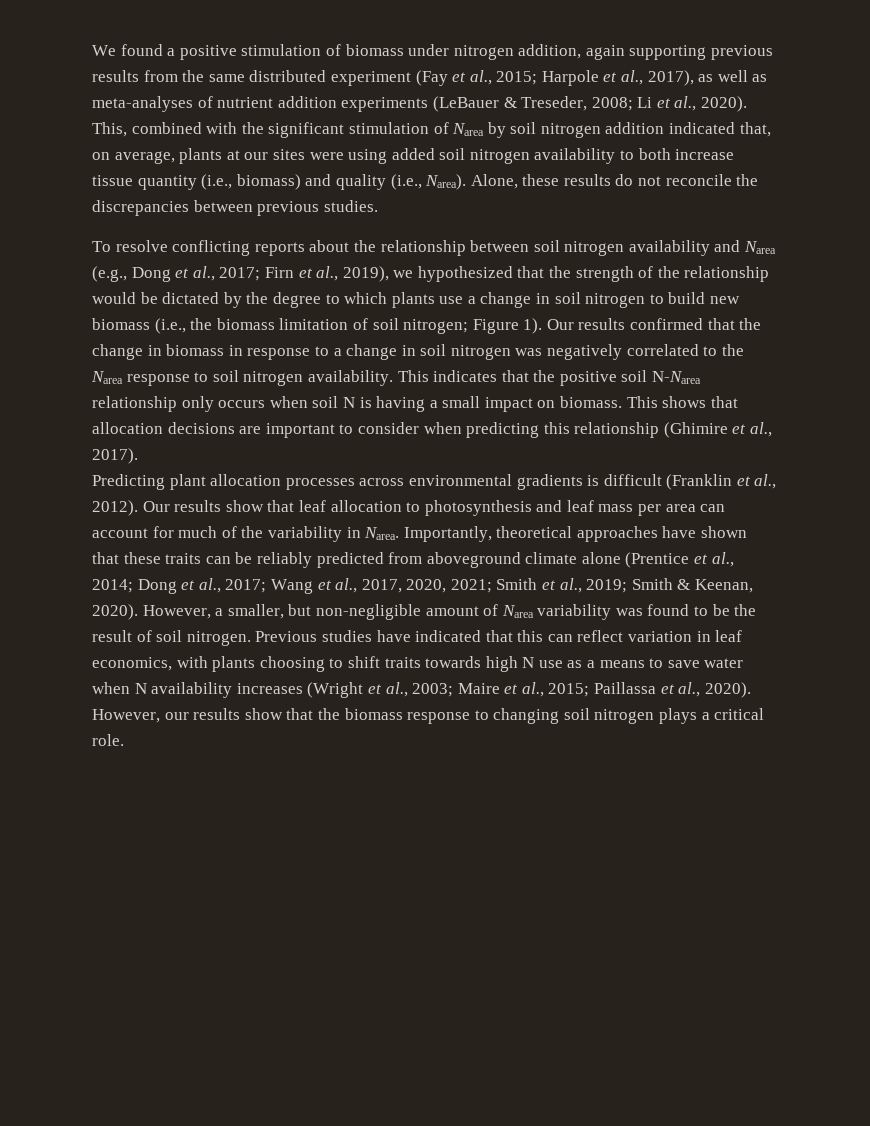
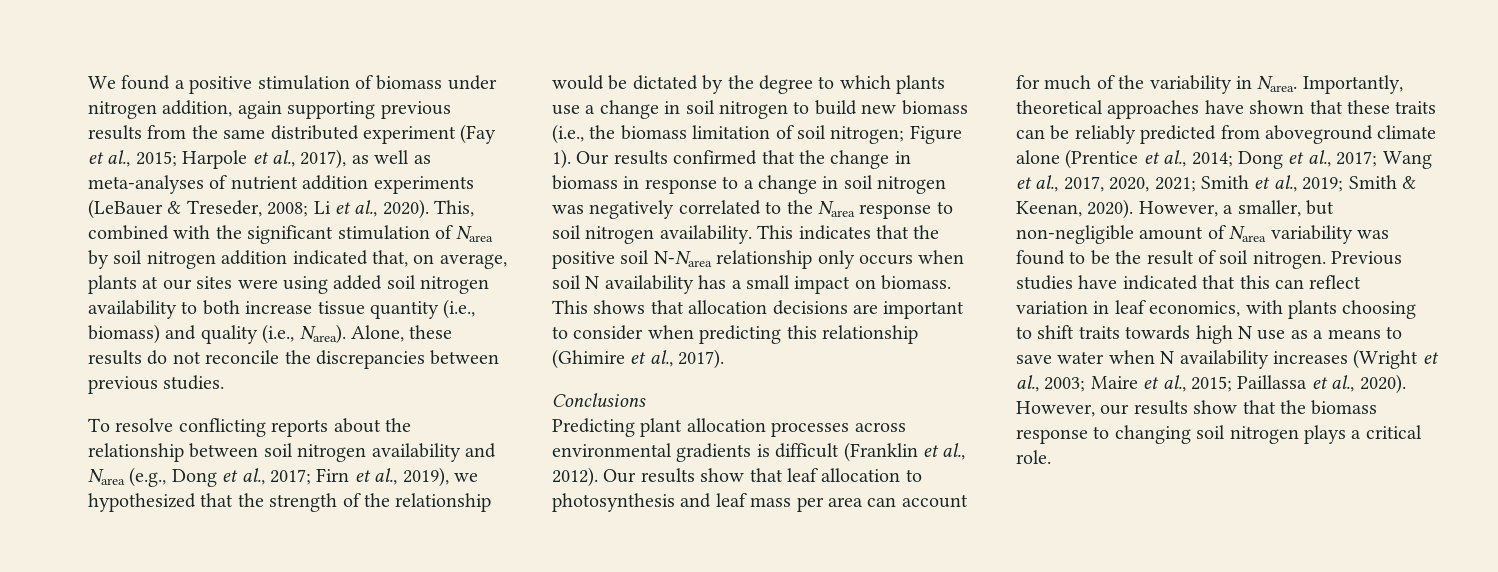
[359,396,426,412] is having -> [604,275,727,294] availability has
(138, 456) none -> [552,393,646,407] // Conclusions

